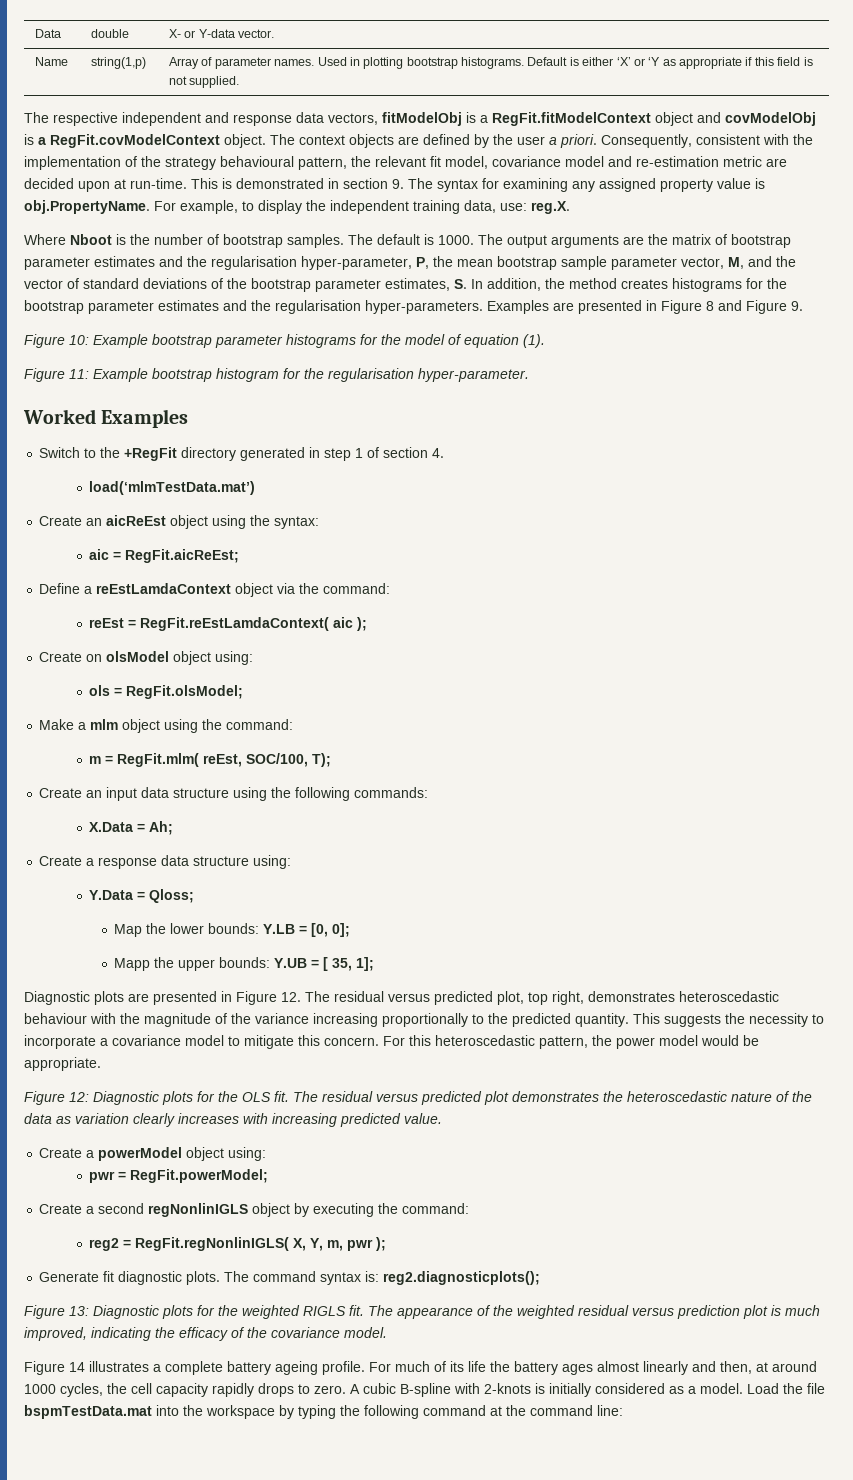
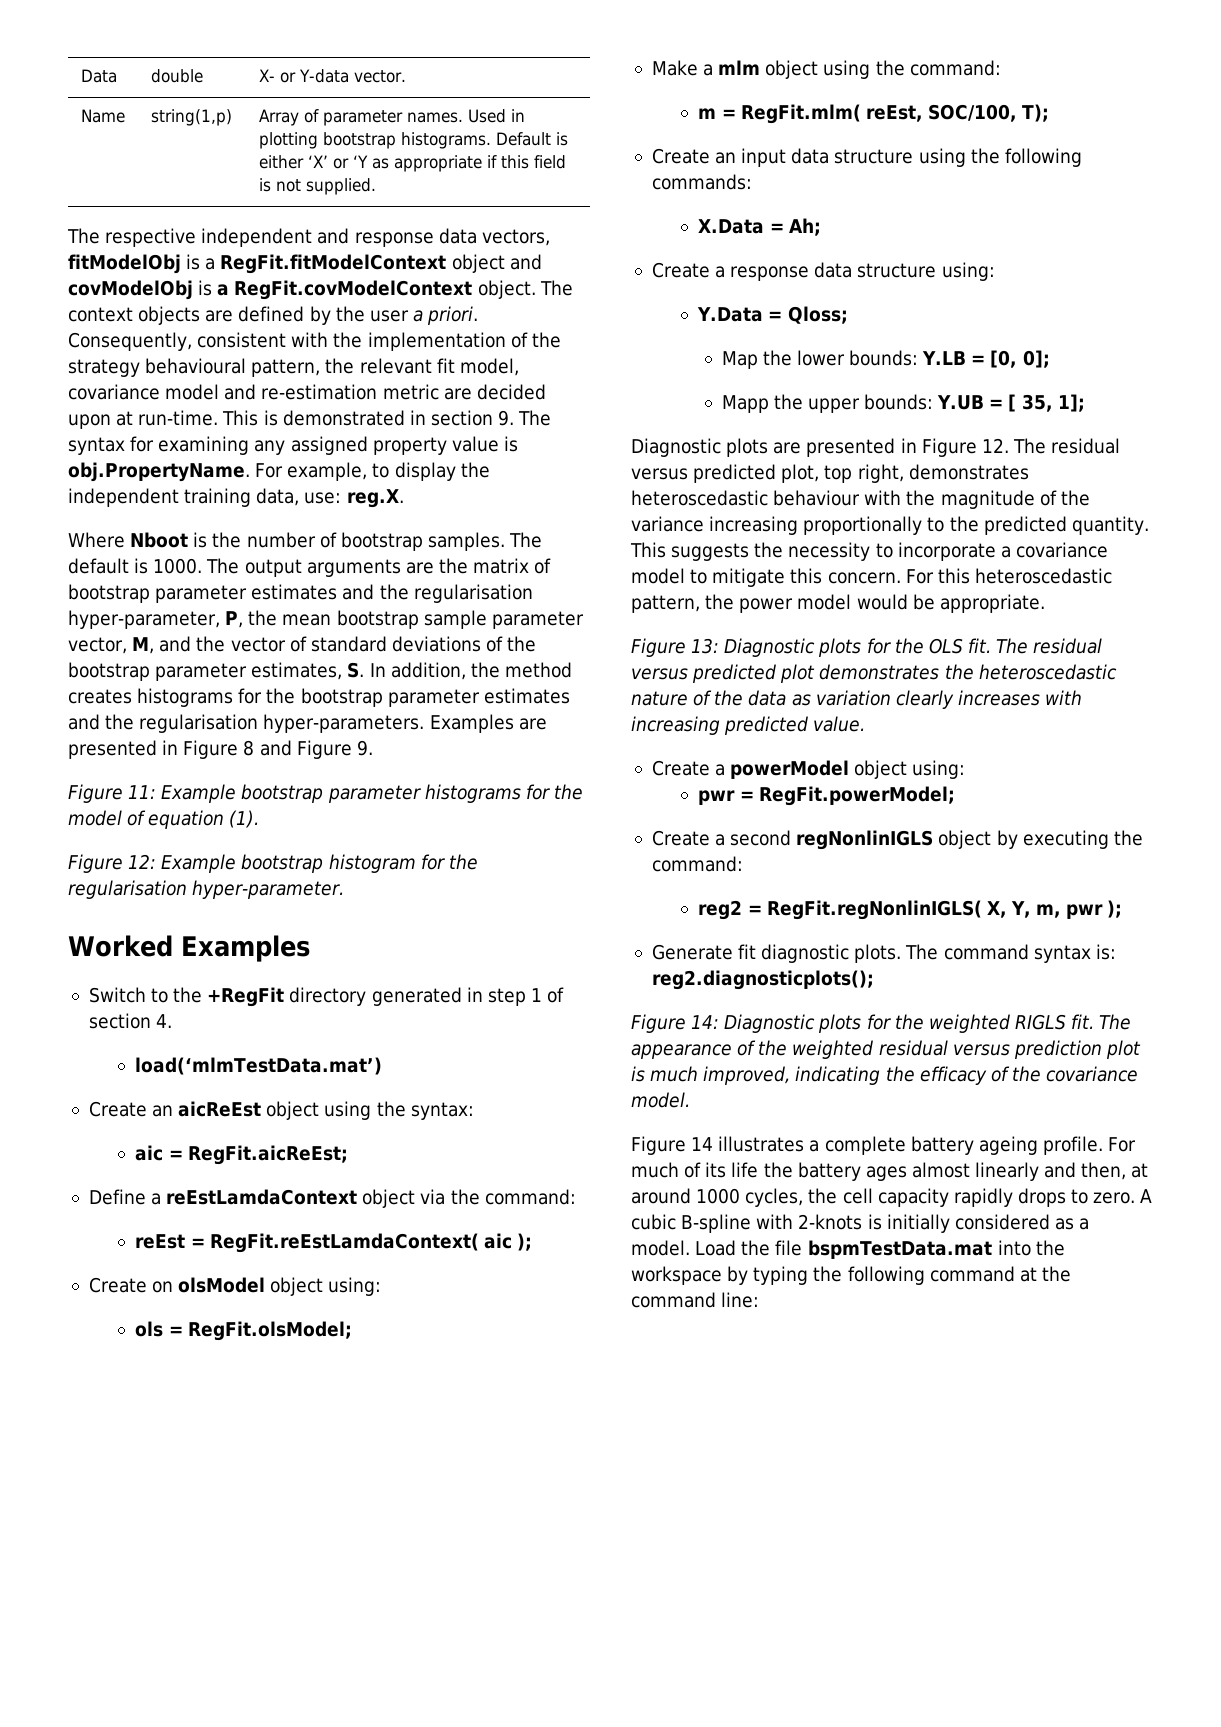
[69,335,89,345] 10: -> [128,785,157,799] 11:
[69,369,89,379] 11: -> [128,854,157,869] 12:
[69,1092,89,1102] 12: -> [691,638,720,654] 13:
[69,1306,89,1316] 13: -> [691,1015,720,1029] 14:

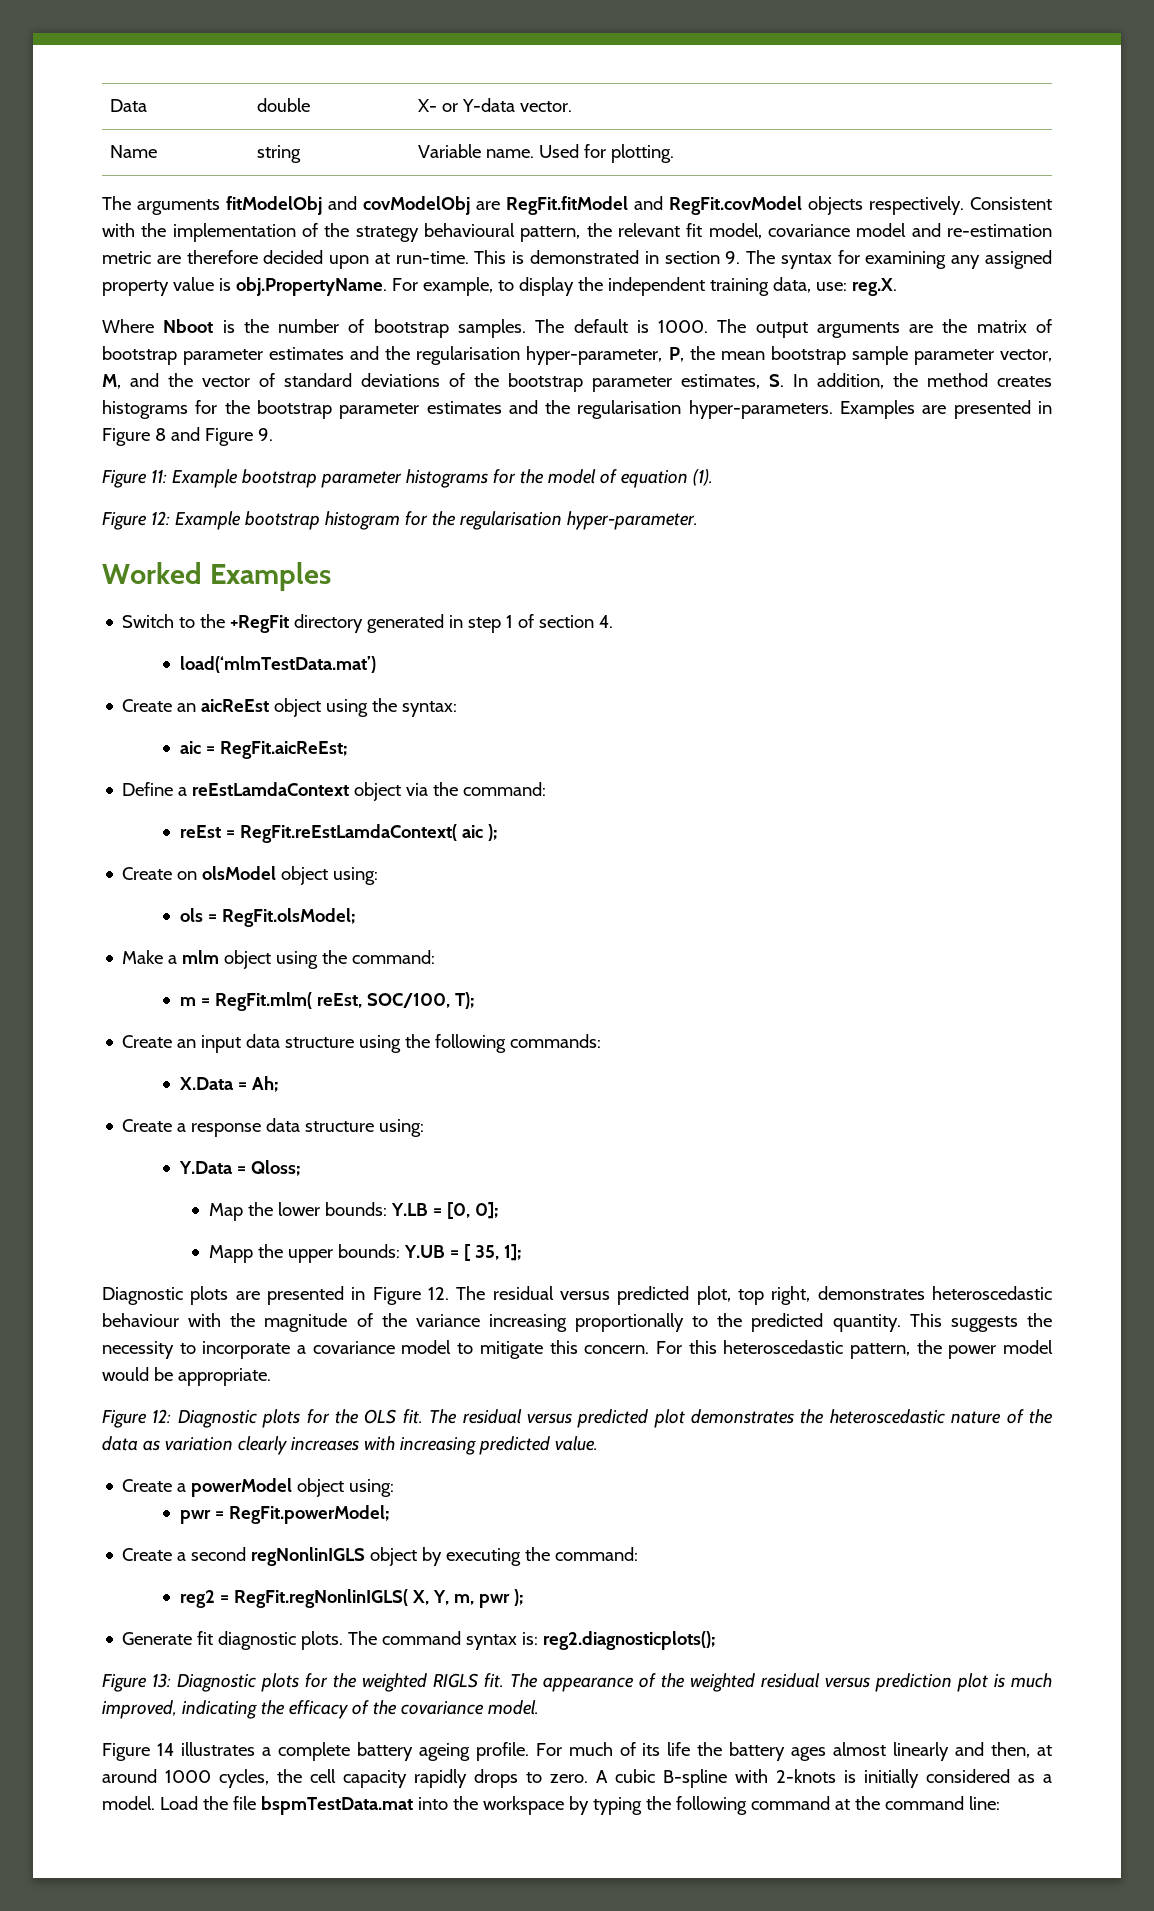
[150,109,232,126] [258,109,525,126] [258,132,568,149] [258,155,566,172] [258,178,376,195] [67,228,550,247] [68,254,542,274] [68,280,573,300] [68,306,479,325] [68,332,287,351] string(1,p) | Array of parameter names. Used in plotting bootstrap histograms. Default is either ‘X’ or ‘Y as appropriate if this field is not supplied. // The respective independent and response data vectors, fitModelObj is a RegFit.fitModelContext object and covModelObj is a RegFit.covModelContext object. The context objects are defined by the user a priori. Consequently, consistent -> [257,145,302,163] [418,144,675,163] [102,196,1052,215] string | Variable name. Used for plotting. // The arguments fitModelObj and covModelObj are RegFit.fitModel and RegFit.covModel objects respectively. Consistent
(472, 394) none -> [186,250,258,264] therefore
[691,638,720,654] 13: -> [152,1409,172,1423] 12:
[691,1015,720,1029] 14: -> [152,1673,171,1688] 13:

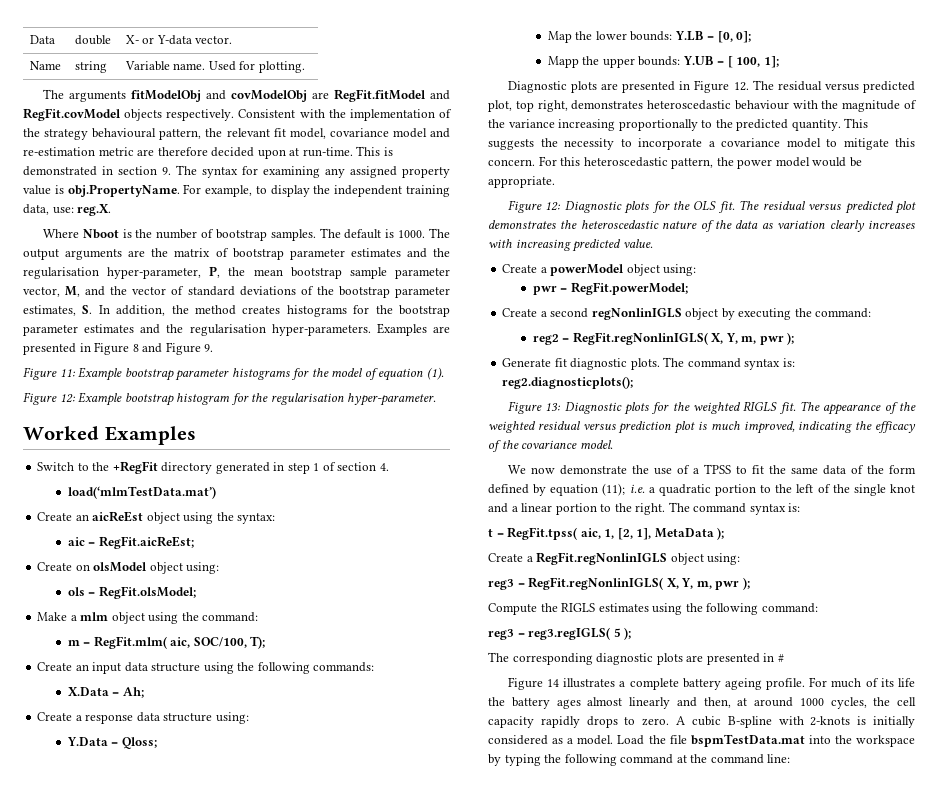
[122,782,547,801] [180,824,499,843] // Define a reEstLamdaContext object via the command: // reEst = RegFit.reEstLamdaContext( aic ); -> (194, 542) none
[317,993,363,1008] reEst, -> [170,637,191,648] aic,
[474,1245,499,1260] 35, -> [736,57,761,67] 100,
(539, 1707) none -> [507,464,916,475] [488,483,916,496] [488,502,801,515] [488,527,725,540] [488,552,741,565] [488,577,750,590] [488,603,818,615] [488,627,632,640] [488,652,784,665] // We now demonstrate the use of a TPSS to fit the same data of the form defined by equation (11); i.e. a quadratic portion to the left of the single knot and a linear portion to the right. The command syntax is: // t = RegFit.tpss( aic, 1, [2, 1], MetaData ); // Create a RegFit.regNonlinIGLS object using: // reg3 = RegFit.regNonlinIGLS( X, Y, m, pwr ); // Compute the RIGLS estimates using the following command: // reg3 = reg3.regIGLS( 5 ); // The corresponding diagnostic plots are presented in #

